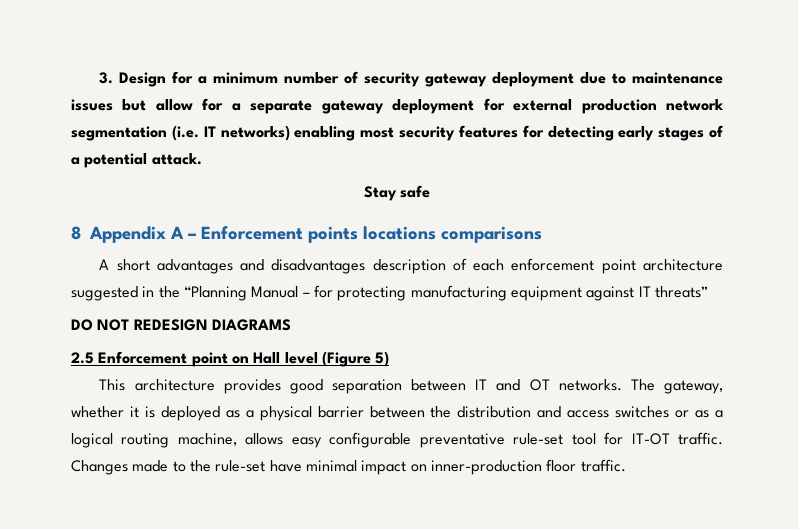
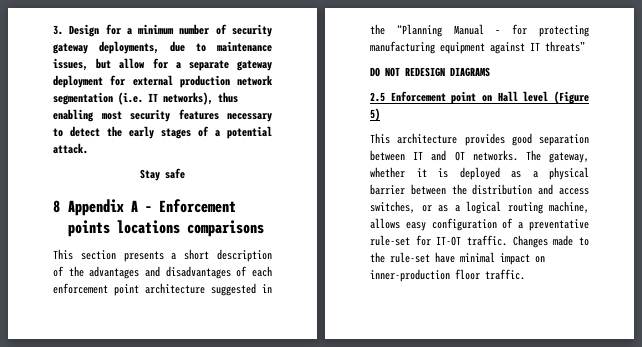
[492,72,575,87] deployment -> [99,41,159,54] deployments,
[71,99,113,111] issues -> [53,58,88,71] issues,
[220,125,290,141] networks) -> [163,92,238,105] networks), thus
[522,125,614,141] for detecting -> [227,113,272,122] [53,126,122,137] necessary to detect the
[99,259,150,271] A short -> [53,249,272,262] [53,266,84,277] This section presents a short description of the
[372,259,446,274] description -> (231, 272) none
[615,406,670,418] switches -> [370,201,415,213] switches,
[329,432,412,448] configurable -> [431,218,524,231] configuration of a
[571,433,596,445] tool -> (410, 240) none

